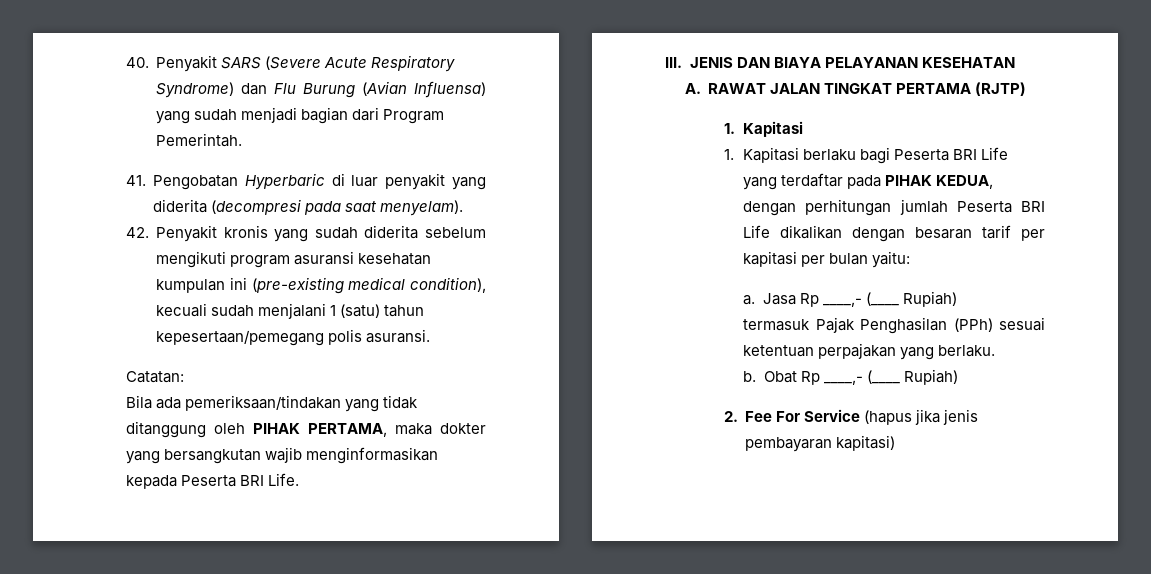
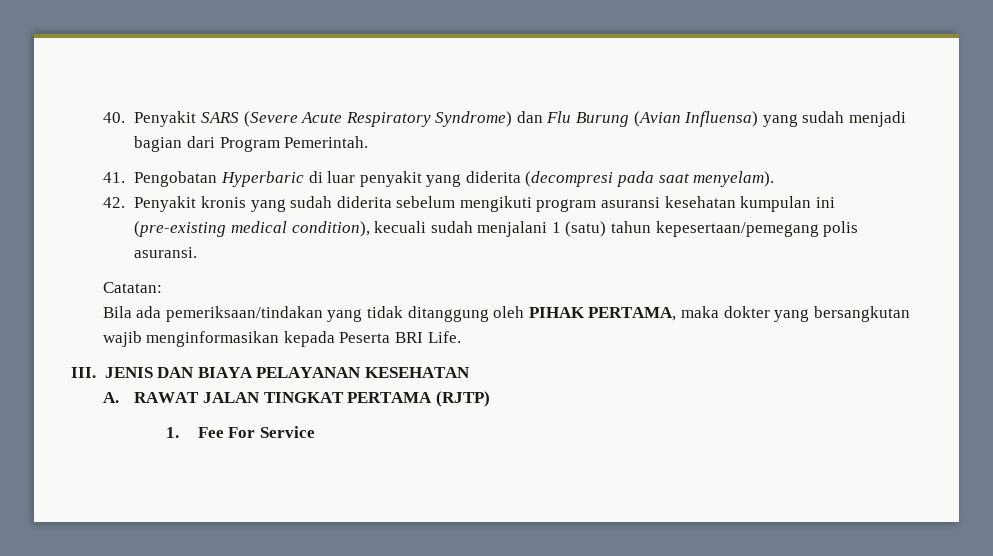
[743,121,804,137] [723,147,1009,164] [743,173,994,190] [743,199,1045,216] [743,225,1045,242] [743,251,911,268] [743,291,957,307] [743,317,1045,334] [743,343,996,360] [743,369,958,385] [723,409,979,425] [745,435,896,452] Kapitasi // 1. Kapitasi berlaku bagi Peserta BRI Life yang terdaftar pada PIHAK KEDUA, dengan perhitungan jumlah Peserta BRI Life dikalikan dengan besaran tarif per kapitasi per bulan yaitu: // a. Jasa Rp ____,- (____ Rupiah) // termasuk Pajak Penghasilan (PPh) sesuai ketentuan perpajakan yang berlaku. // b. Obat Rp ____,- (____ Rupiah) // 2. Fee For Service (hapus jika jenis pembayaran kapitasi) -> [197,426,315,438] Fee For Service

